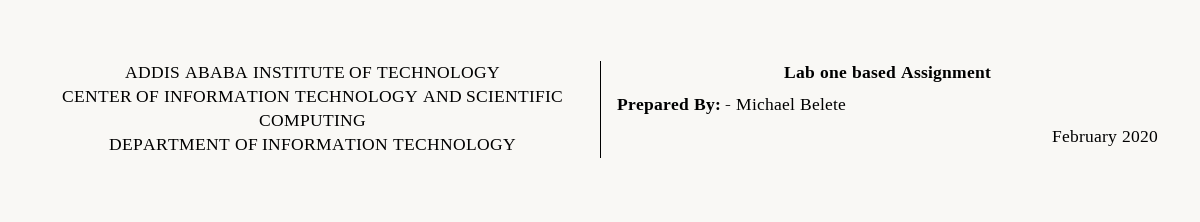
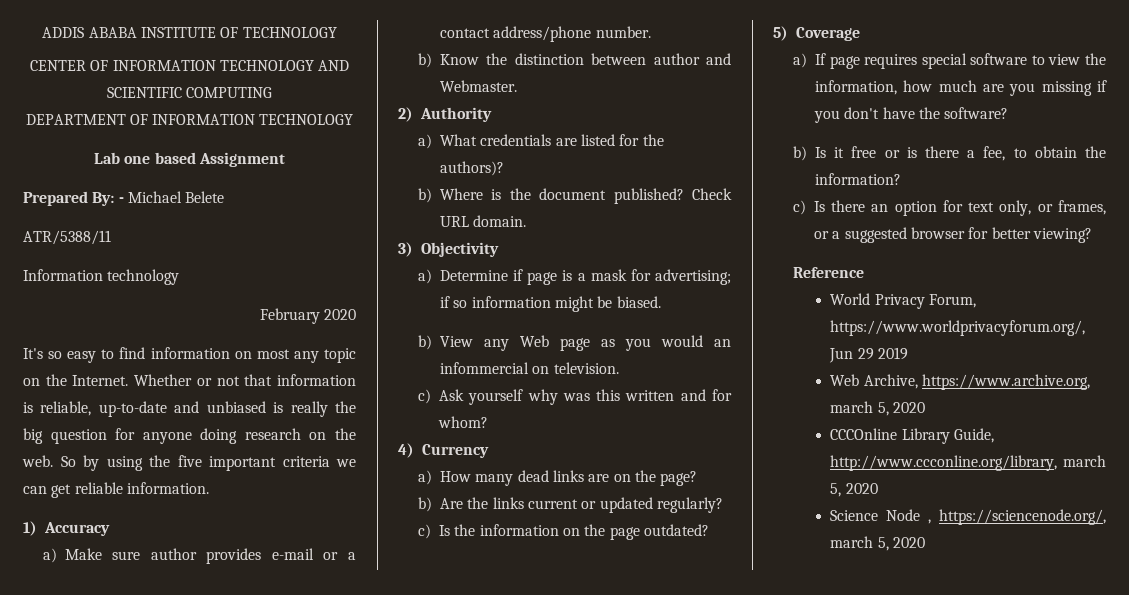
(846, 104) none -> [23,230,111,245] [23,269,180,285] // ATR/5388/11 // Information technology
(1158, 136) none -> [23,347,356,363] [23,374,356,386] [23,401,356,417] [23,428,356,444] [22,455,356,471] [23,482,209,498] [23,521,110,536] [42,548,356,564] [439,26,651,42] [417,53,731,68] [439,80,517,92] [398,107,492,122] [417,134,664,149] [439,161,504,176] [417,188,732,204] [439,215,527,227] [398,242,499,257] [417,269,731,285] [439,296,661,312] [417,335,731,351] [439,362,619,374] [417,389,732,405] [437,416,488,428] [398,443,489,458] [417,470,698,486] [417,497,723,513] [417,524,709,540] [773,26,860,41] [792,53,1106,69] [814,80,1107,96] [813,107,1009,123] [792,146,1106,161] [814,173,901,185] [792,200,1106,216] [813,227,1092,243] [792,267,864,278] [830,293,977,309] [830,320,1086,336] [829,347,909,363] [830,374,1091,390] [830,401,926,416] [830,428,995,444] [830,455,1106,471] [830,483,878,497] [830,509,1106,525] [830,536,926,551] // It's so easy to find information on most any topic on the Internet. Whether or not that information is reliable, up-to-date and unbiased is really the big question for anyone doing research on the web. So by using the five important criteria we can get reliable information. // 1) Accuracy // a) Make sure author provides e-mail or a contact address/phone number. // b) Know the distinction between author and Webmaster. // 2) Authority // a) What credentials are listed for the authors)? // b) Where is the document published? Check URL domain. // 3) Objectivity // a) Determine if page is a mask for advertising; if so information might be biased. // b) View any Web page as you would an infommercial on television. // c) Ask yourself why was this written and for whom? // 4) Currency // a) How many dead links are on the page? // b) Are the links current or updated regularly? // c) Is the information on the page outdated? // 5) Coverage // a) If page requires special software to view the information, how much are you missing if you don't have the software? // b) Is it free or is there a fee, to obtain the information? // c) Is there an option for text only, or frames, or a suggested browser for better viewing? // Reference // World Privacy Forum, https://www.worldprivacyforum.org/, Jun 29 2019 // Web Archive, https://www.archive.org, march 5, 2020 // CCCOnline Library Guide, http://www.ccconline.org/library, march 5, 2020 // Science Node , https://sciencenode.org/, march 5, 2020

